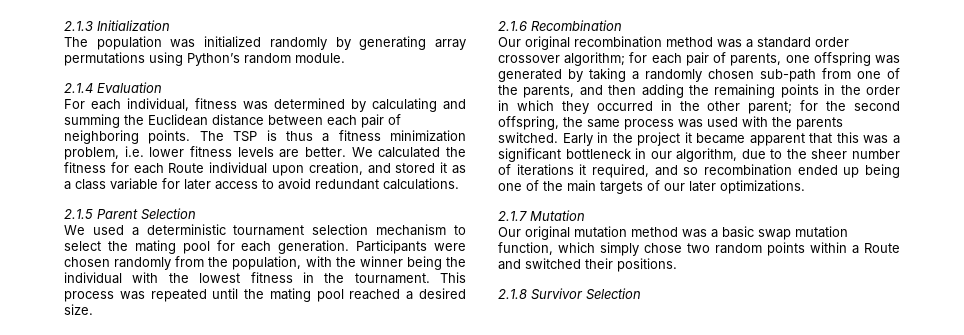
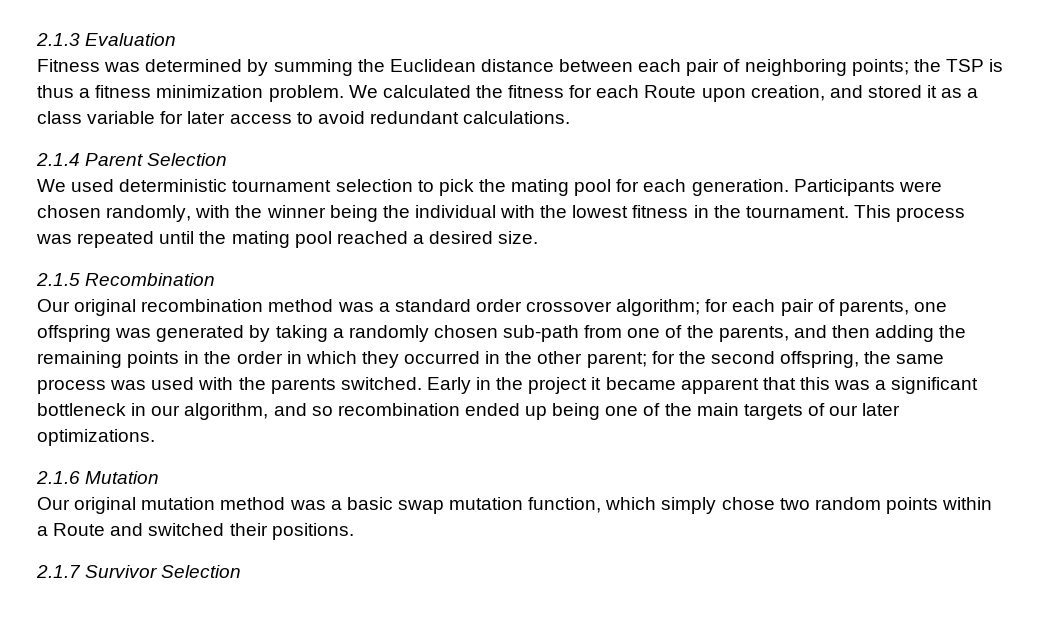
[97,20,170,31] [64,36,467,50] [64,52,345,66] [64,82,162,93] [64,98,237,111] Initialization // The population was initialized randomly by generating array permutations using Python’s random module. // 2.1.4 Evaluation // For each individual, fitness -> [85,33,177,46] [37,59,100,72] Evaluation // Fitness
[372,98,466,112] calculating and -> (269, 67) none
[148,130,224,144] points. The -> [851,59,941,76] points; the
[64,146,346,160] problem, i.e. lower fitness levels are better. -> [268,85,344,102] problem.
[209,162,268,174] individual -> (697, 91) none
[64,209,93,219] 2.1.5 -> [36,153,80,166] 2.1.4
[131,227,139,236] a -> (115, 185) none
[376,224,466,236] [64,241,101,251] mechanism to select -> [417,179,474,196] to pick
[114,256,302,270] randomly from the population, -> [106,205,192,222] randomly,
[498,21,527,31] 2.1.6 -> [36,273,80,286] 2.1.5
[741,149,900,159] [498,164,649,178] due to the sheer number of iterations it required, -> (269, 411) none
[498,211,527,221] 2.1.7 -> [36,471,80,484] 2.1.6
[498,289,527,299] 2.1.8 -> [36,565,81,578] 2.1.7

